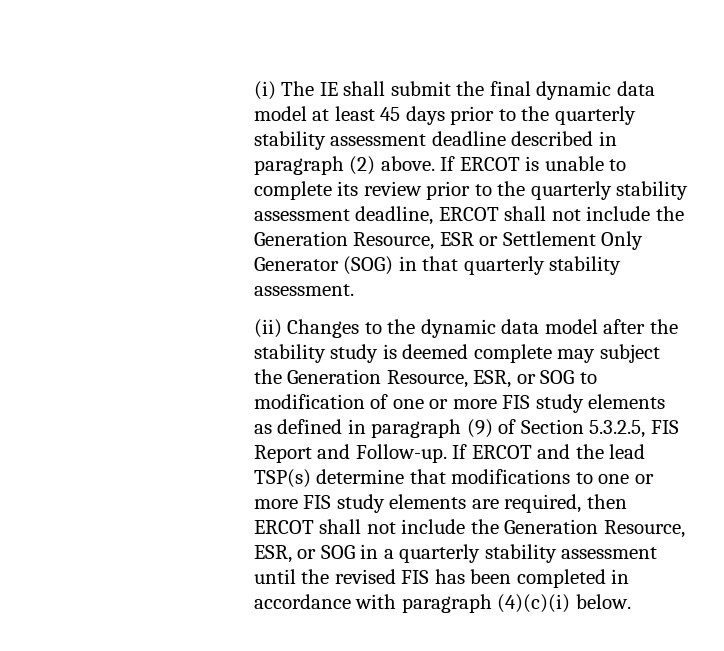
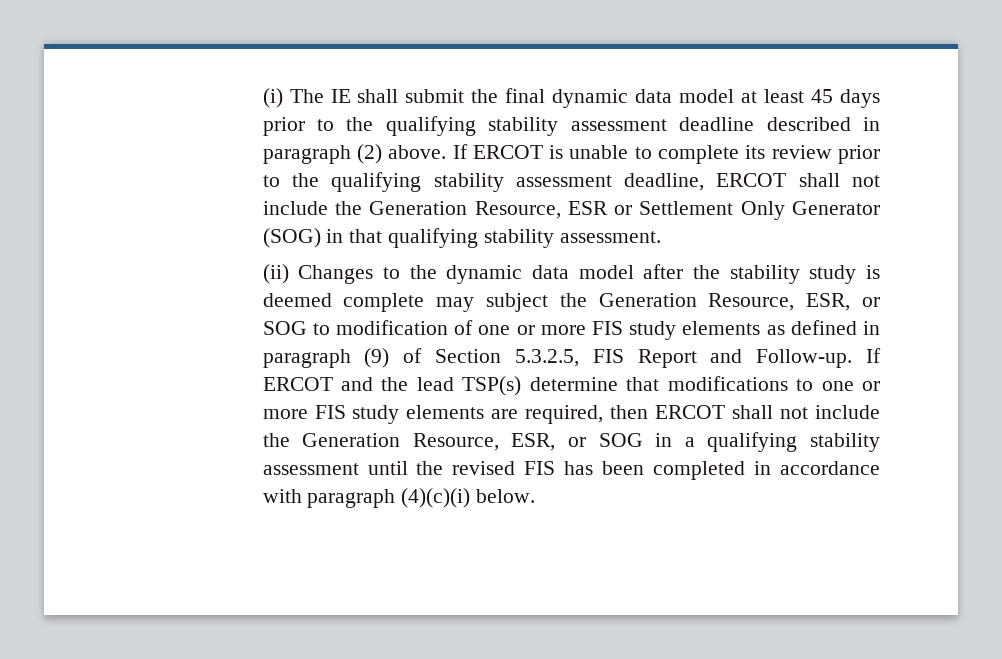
[554,106,636,125] quarterly -> [385,116,476,136] qualifying
[530,181,612,200] quarterly -> [331,172,422,192] qualifying
[463,256,545,275] quarterly -> [388,228,479,248] qualifying
[399,544,481,563] quarterly -> [707,432,798,452] qualifying

